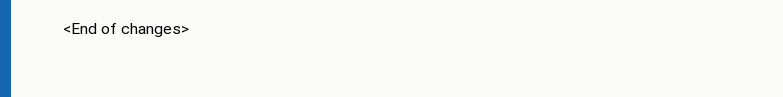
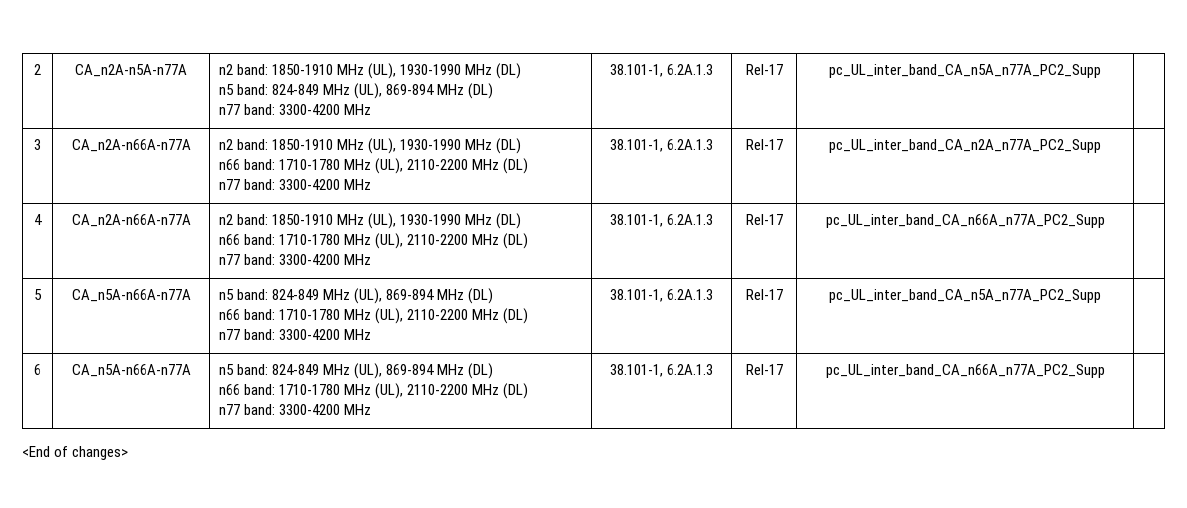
(63, 28) none -> [34,64,41,75] [75,64,187,77] [218,63,521,79] [218,83,493,99] [218,104,371,115] [609,64,714,77] [745,64,783,75] [829,64,1101,78] [34,139,41,150] [71,139,191,152] [218,138,521,154] [218,158,528,174] [218,179,371,190] [609,139,714,152] [745,139,783,150] [829,139,1101,153] [34,214,42,225] [71,214,191,227] [218,213,521,229] [218,233,528,249] [218,254,371,265] [609,214,714,227] [745,214,783,225] [825,214,1105,228] [34,289,42,300] [71,289,191,302] [218,288,493,304] [218,308,528,324] [218,329,371,340] [609,289,714,302] [745,289,783,300] [829,289,1101,303] [34,364,41,375] [71,364,191,377] [218,363,493,379] [218,383,528,399] [218,404,371,415] [609,364,714,377] [745,364,783,375] [825,364,1105,378] 2 | CA_n2A-n5A-n77A | n2 band: 1850-1910 MHz (UL), 1930-1990 MHz (DL) // n5 band: 824-849 MHz (UL), 869-894 MHz (DL) // n77 band: 3300-4200 MHz | 38.101-1, 6.2A.1.3 | Rel-17 | pc_UL_inter_band_CA_n5A_n77A_PC2_Supp | // 3 | CA_n2A-n66A-n77A | n2 band: 1850-1910 MHz (UL), 1930-1990 MHz (DL) // n66 band: 1710-1780 MHz (UL), 2110-2200 MHz (DL) // n77 band: 3300-4200 MHz | 38.101-1, 6.2A.1.3 | Rel-17 | pc_UL_inter_band_CA_n2A_n77A_PC2_Supp | // 4 | CA_n2A-n66A-n77A | n2 band: 1850-1910 MHz (UL), 1930-1990 MHz (DL) // n66 band: 1710-1780 MHz (UL), 2110-2200 MHz (DL) // n77 band: 3300-4200 MHz | 38.101-1, 6.2A.1.3 | Rel-17 | pc_UL_inter_band_CA_n66A_n77A_PC2_Supp | // 5 | CA_n5A-n66A-n77A | n5 band: 824-849 MHz (UL), 869-894 MHz (DL) // n66 band: 1710-1780 MHz (UL), 2110-2200 MHz (DL) // n77 band: 3300-4200 MHz | 38.101-1, 6.2A.1.3 | Rel-17 | pc_UL_inter_band_CA_n5A_n77A_PC2_Supp | // 6 | CA_n5A-n66A-n77A | n5 band: 824-849 MHz (UL), 869-894 MHz (DL) // n66 band: 1710-1780 MHz (UL), 2110-2200 MHz (DL) // n77 band: 3300-4200 MHz | 38.101-1, 6.2A.1.3 | Rel-17 | pc_UL_inter_band_CA_n66A_n77A_PC2_Supp | //

